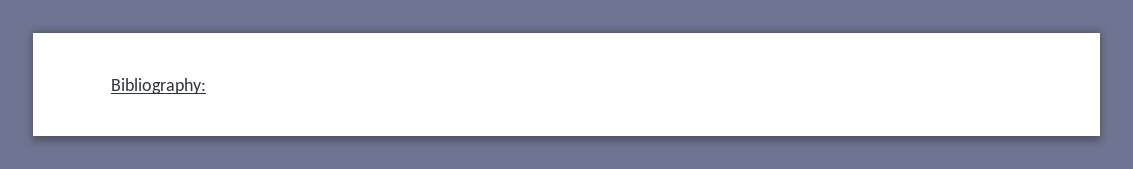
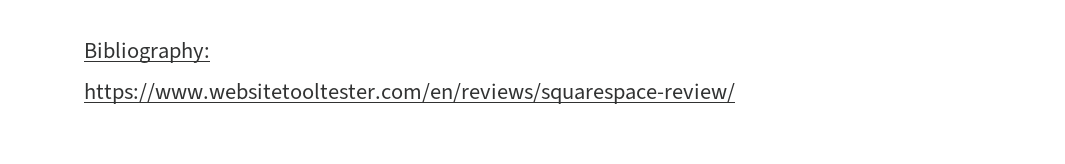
(206, 86) none -> [84,83,735,104] // https://www.websitetooltester.com/en/reviews/squarespace-review/

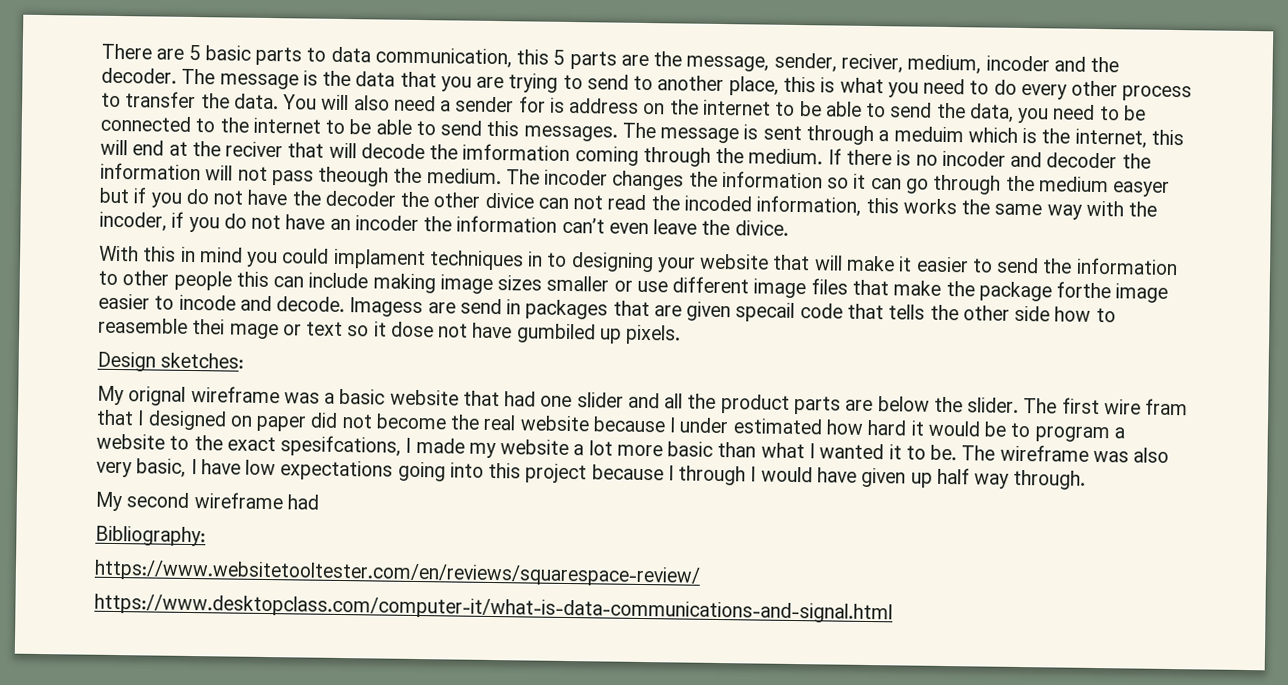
(84, 52) none -> [101,43,1120,75] [101,67,1193,102] [101,91,1146,124] [100,115,1184,149] [100,139,1151,169] [100,162,1171,197] [99,187,1158,220] [99,211,789,236] [99,245,1178,276] [98,270,1169,303] [98,293,1116,323] [98,317,682,345] [97,351,245,372] [97,385,1189,416] [96,409,1125,443] [96,433,1170,463] [96,458,1087,490] [95,491,319,512] There are 5 basic parts to data communication, this 5 parts are the message, sender, reciver, medium, incoder and the decoder. The message is the data that you are trying to send to another place, this is what you need to do every other process to transfer the data. You will also need a sender for is address on the internet to be able to send the data, you need to be connected to the internet to be able to send this messages. The message is sent through a meduim which is the internet, this will end at the reciver that will decode the imformation coming through the medium. If there is no incoder and decoder the information will not pass theough the medium. The incoder changes the information so it can go through the medium easyer but if you do not have the decoder the other divice can not read the incoded information, this works the same way with the incoder, if you do not have an incoder the information can’t even leave the divice. // With this in mind you could implament techniques in to designing your website that will make it easier to send the information to other people this can include making image sizes smaller or use different image files that make the package forthe image easier to incode and decode. Imagess are send in packages that are given specail code that tells the other side how to reasemble thei mage or text so it dose not have gumbiled up pixels. // Design sketches: // My orignal wireframe was a basic website that had one slider and all the product parts are below the slider. The first wire fram that I designed on paper did not become the real website because I under estimated how hard it would be to program a website to the exact spesifcations, I made my website a lot more basic than what I wanted it to be. The wireframe was also very basic, I have low expectations going into this project because I through I would have given up half way through. // My second wireframe had //
(735, 93) none -> [94,593,893,624] // https://www.desktopclass.com/computer-it/what-is-data-communications-and-signal.html

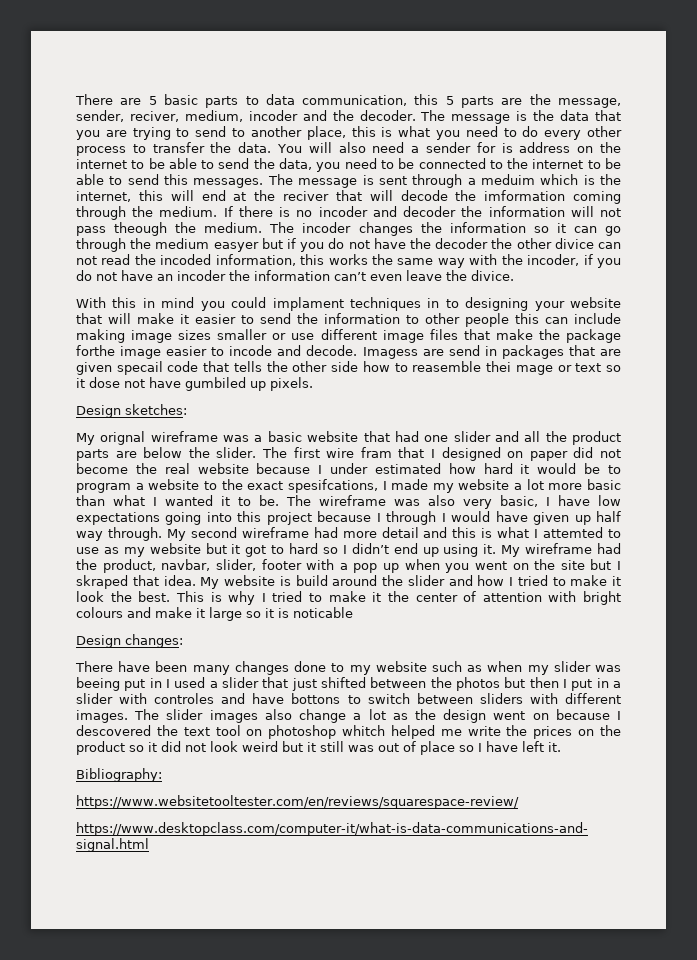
(1087, 479) // -> (162, 534) none
(319, 502) none -> [342,527,622,538] [76,543,622,557] [76,559,621,573] [76,575,621,589] [76,591,621,605] [76,607,353,621] [76,634,183,648] [75,661,622,675] [76,677,621,691] [76,693,621,704] [76,709,621,723] [76,725,621,739] [76,741,561,755] more detail and this is what I attemted to use as my website but it got to hard so I didn’t end up using it. My wireframe had the product, navbar, slider, footer with a pop up when you went on the site but I skraped that idea. My website is build around the slider and how I tried to make it look the best. This is why I tried to make it the center of attention with bright colours and make it large so it is noticable // Design changes: // There have been many changes done to my website such as when my slider was beeing put in I used a slider that just shifted between the photos but then I put in a slider with controles and have bottons to switch between sliders with different images. The slider images also change a lot as the design went on because I descovered the text tool on photoshop whitch helped me write the prices on the product so it did not look weird but it still was out of place so I have left it.

